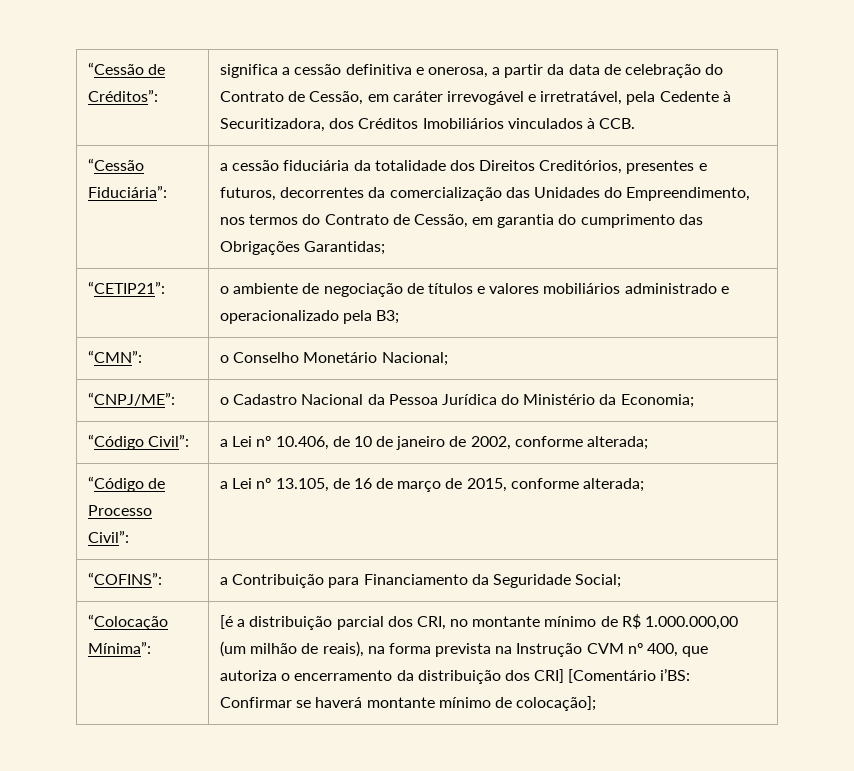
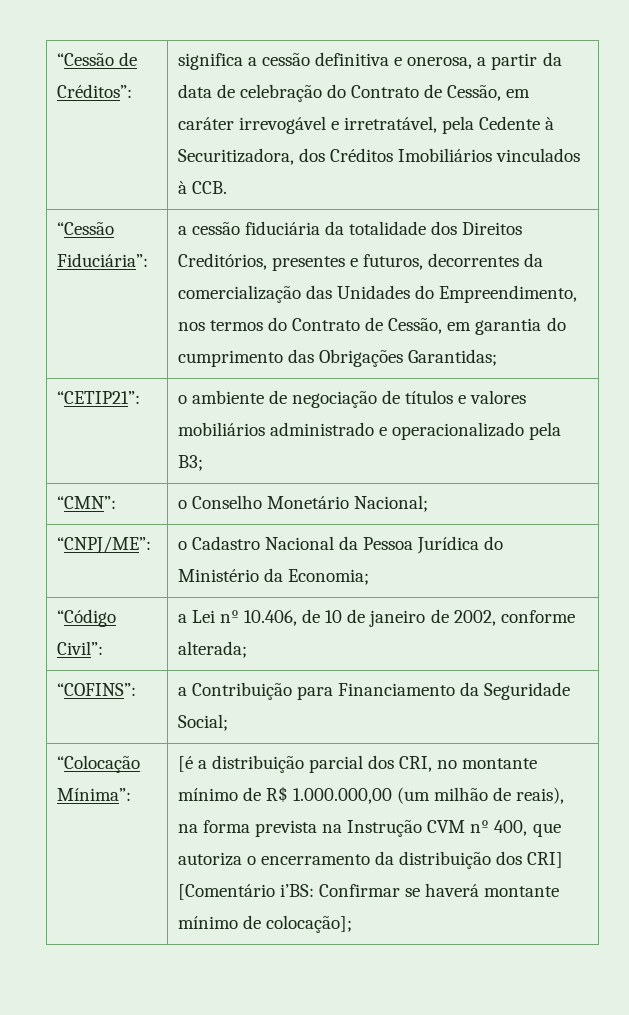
[87,476,166,492] [87,505,152,516] [87,530,129,543] [219,478,644,492] // “Código de Processo Civil”: | a Lei nº 13.105, de 16 de março de 2015, conforme alterada; -> (247, 649) none

